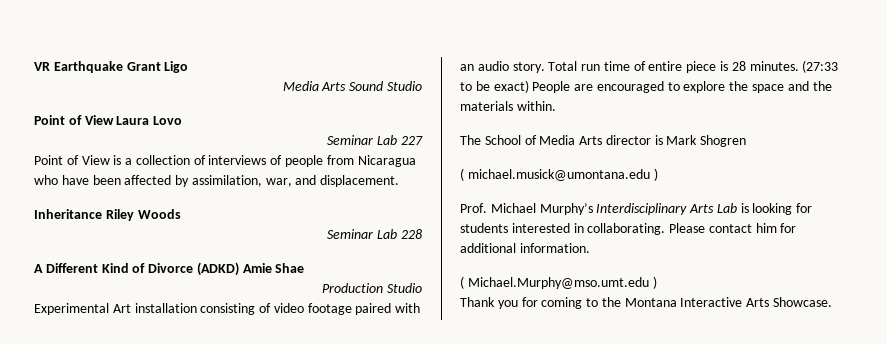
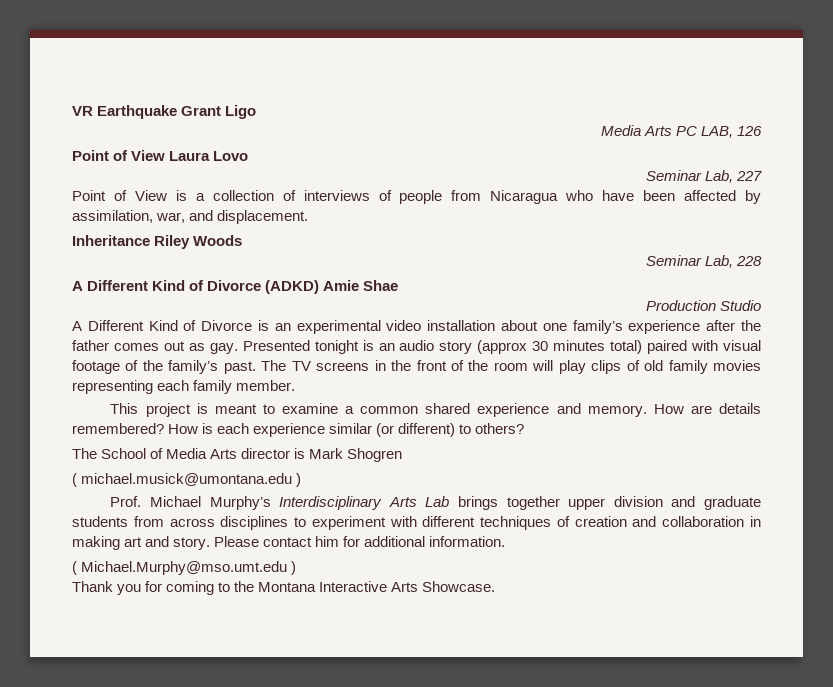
[349,81,422,91] Sound Studio -> [675,126,762,138] PC LAB, 126
[377,135,398,145] Lab -> [704,170,733,183] Lab,
[377,229,398,239] Lab -> [704,255,733,268] Lab,
[34,303,421,315] [460,60,839,73] [460,80,832,93] [460,101,556,111] Experimental Art installation consisting of video footage paired with an audio story. Total run time of entire piece is 28 minutes. (27:33 to be exact) People are encouraged to explore the space and the materials within. -> [72,320,761,334] [72,340,762,354] [72,360,762,374] [72,380,296,394] [110,403,762,417] [72,423,525,437] A Different Kind of Divorce is an experimental video installation about one family’s experience after the father comes out as gay. Presented tonight is an audio story (approx 30 minutes total) paired with visual footage of the family’s past. The TV screens in the front of the room will play clips of old family movies representing each family member. // This project is meant to examine a common shared experience and memory. How are details remembered? How is each experience similar (or different) to others?
[740,203,813,215] [460,223,666,235] is looking for students interested in collaborating. -> [457,496,762,510] [72,516,761,530] [72,536,211,550] brings together upper division and graduate students from across disciplines to experiment with different techniques of creation and collaboration in making art and story.

